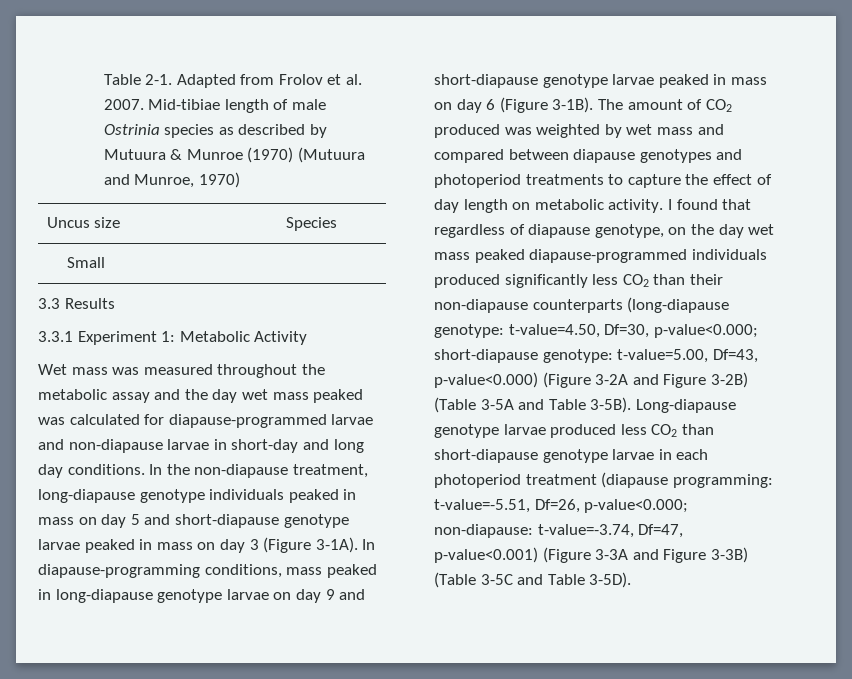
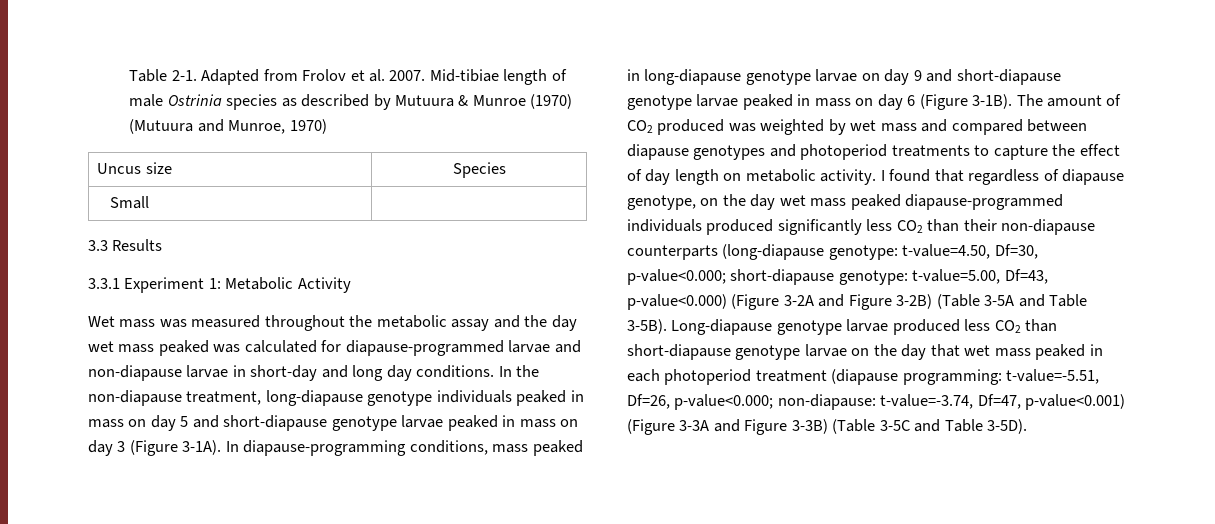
(655, 454) none -> [851,344,1086,360] on the day that wet mass peaked

